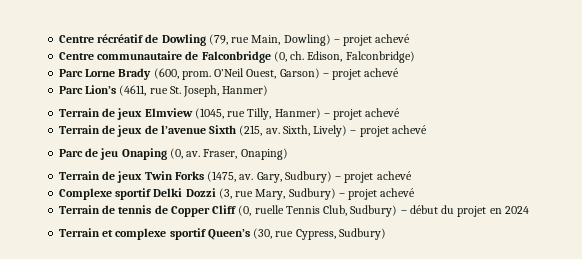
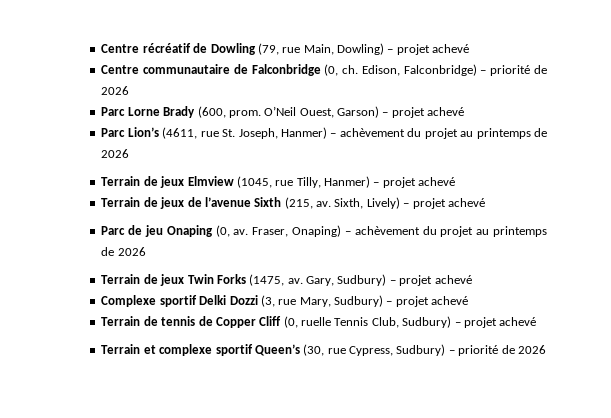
(415, 57) none -> [480,65,547,76] [101,86,130,95] – priorité de 2026
(269, 90) none -> [330,128,547,139] [101,149,130,158] – achèvement du projet au printemps de 2026
(288, 154) none -> [344,226,547,237] [101,247,146,256] – achèvement du projet au printemps de 2026
[409,205,529,217] début du projet en 2024 -> [463,317,537,328] projet achevé
(386, 234) none -> [448,345,546,356] – priorité de 2026

